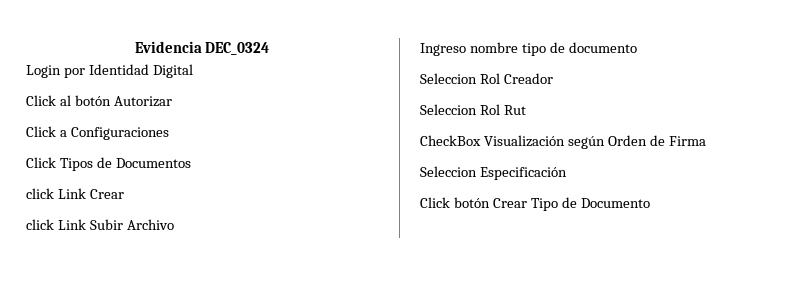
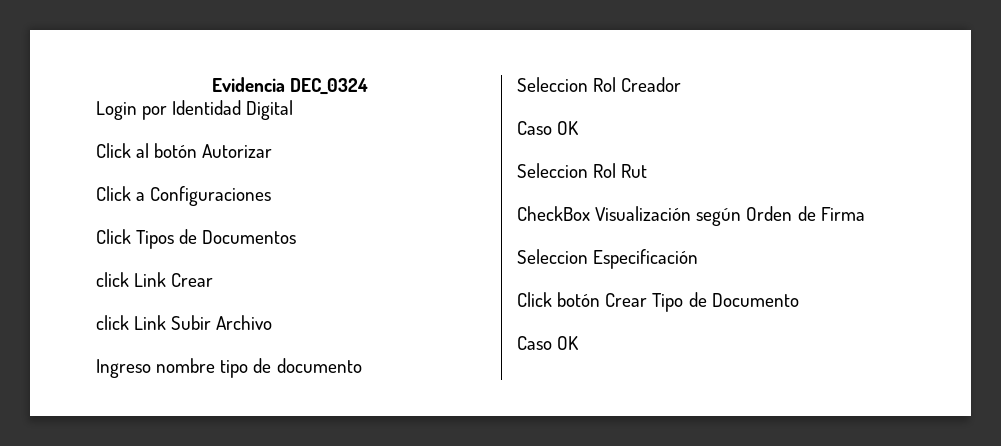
(553, 78) none -> [517,121,580,135] // Caso OK
(650, 203) none -> [517,336,580,350] // Caso OK

